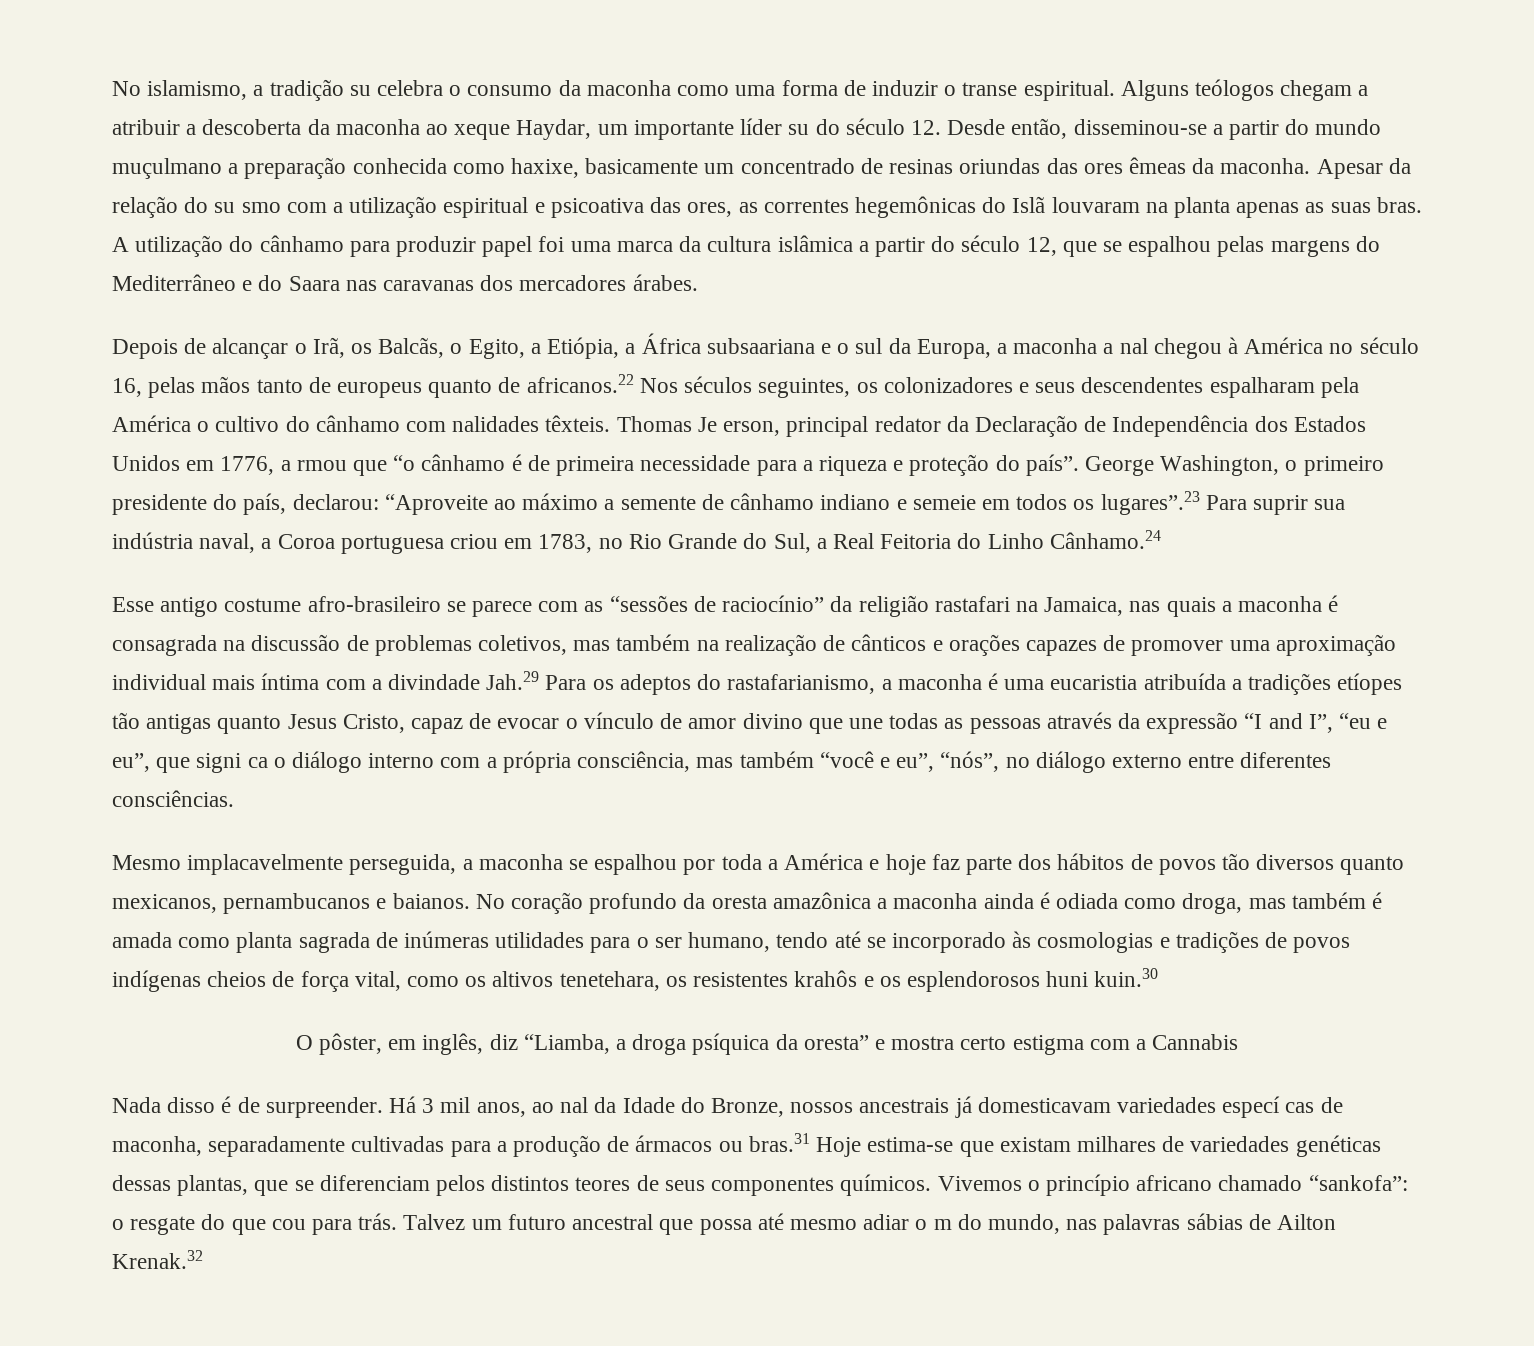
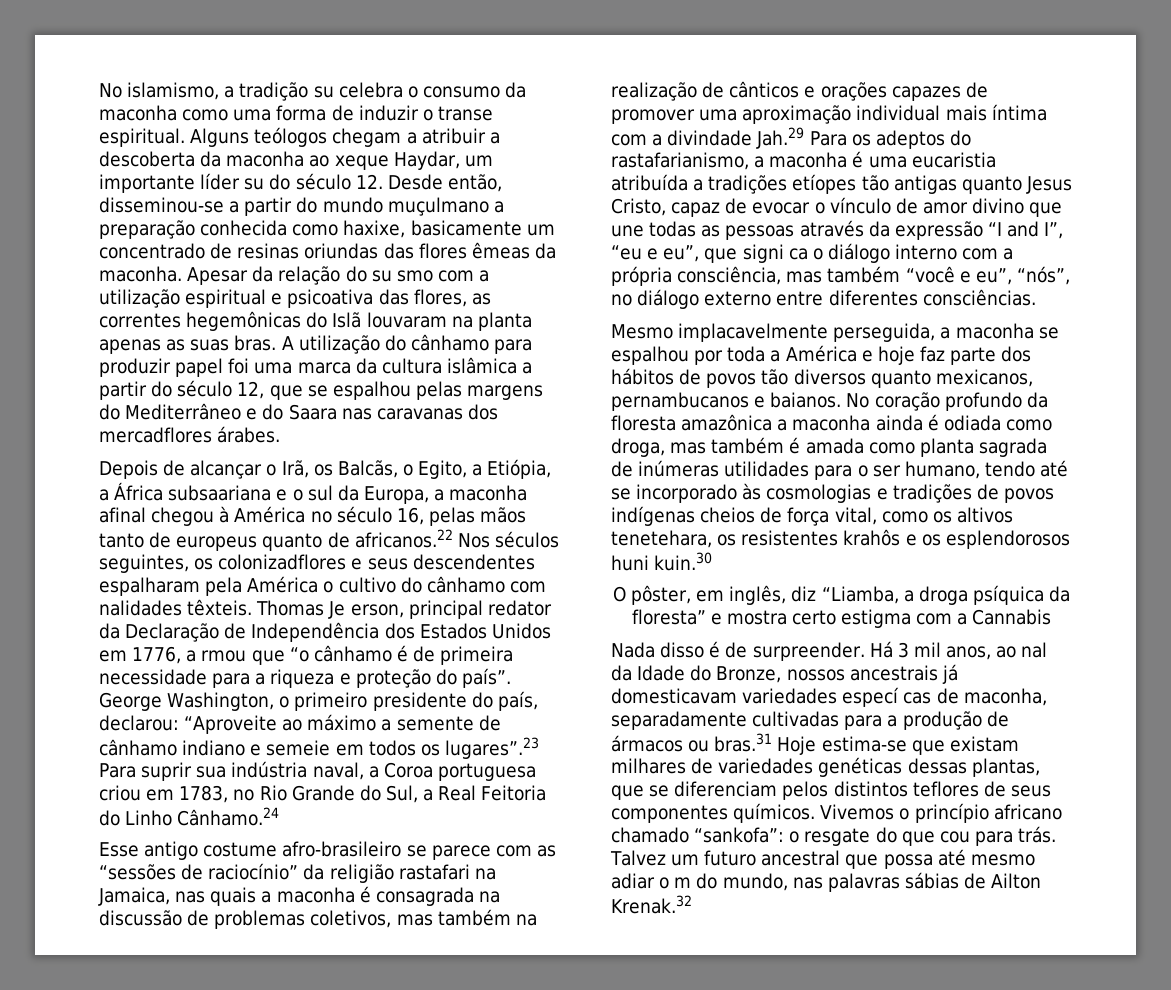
[1083,163,1123,174] ores -> [418,243,467,259] flores
[687,202,733,217] ores, -> [413,289,467,307] flores,
[519,275,627,291] mercadores -> [99,427,212,443] mercadflores
[1103,338,1148,354] a nal -> [99,507,146,523] afinal
[883,377,1013,393] colonizadores -> [218,554,347,570] colonizadflores
[711,895,767,909] oresta -> [611,415,676,431] floresta
[803,1035,869,1050] oresta” -> [631,609,706,625] floresta”
[575,1177,631,1191] teores -> [912,781,979,797] teflores

